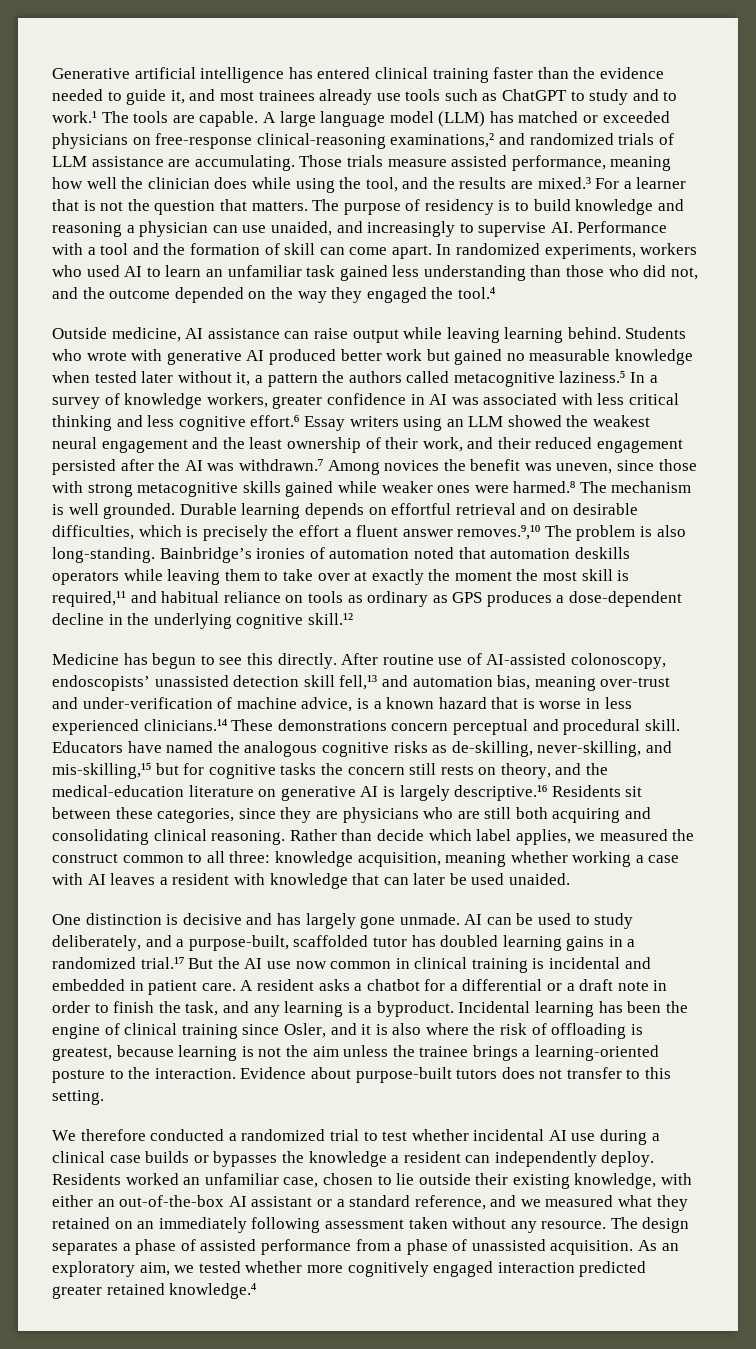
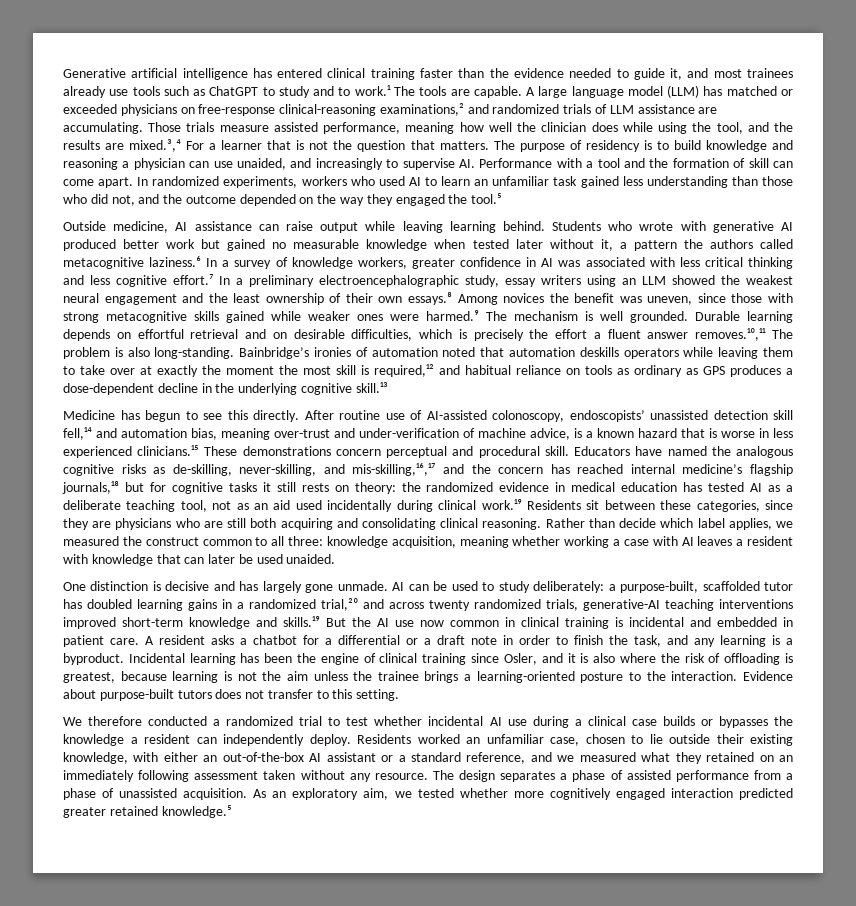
[537,177,591,189] mixed.³ -> [129,139,182,152] mixed.³,⁴
[457,287,495,299] tool.⁴ -> [471,193,503,204] tool.⁵
[559,371,626,383] laziness.⁵ -> [149,255,202,267] laziness.⁶
[250,415,345,431] effort.⁶ Essay -> [173,274,536,287] effort.⁷ In a preliminary electroencephalographic study, essay
[422,437,684,453] [52,459,323,475] work, and their reduced engagement persisted after the AI was withdrawn.⁷ -> [378,292,452,305] own essays.⁸
[513,481,576,493] harmed.⁸ -> [426,310,479,321] harmed.⁹
[457,525,541,540] removes.⁹,¹⁰ -> [695,327,767,341] removes.¹⁰,¹¹
[52,591,126,607] required,¹¹ -> [374,363,434,377] required,¹²
[307,613,353,625] skill.¹² -> [355,381,388,393] skill.¹³
[339,675,378,690] fell,¹³ -> [63,426,92,440] fell,¹⁴
[143,719,227,731] clinicians.¹⁴ -> [137,444,200,456] clinicians.¹⁵
[52,763,151,779] mis-skilling,¹⁵ -> [352,462,793,476] [62,480,119,494] mis-skilling,¹⁶,¹⁷ and the concern has reached internal medicine’s flagship journals,¹⁸
[320,763,405,775] the concern -> [262,482,271,492] it
[500,763,609,779] [52,785,548,801] theory, and the medical-education literature on generative AI is largely descriptive.¹⁶ -> [354,482,794,494] [63,498,522,512] theory: the randomized evidence in medical education has tested AI as a deliberate teaching tool, not as an aid used incidentally during clinical work.¹⁹
[52,935,172,951] deliberately, and -> [533,581,605,593] deliberately:
[140,957,184,969] trial.¹⁷ -> [321,598,793,611] [63,615,320,629] trial,²⁰ and across twenty randomized trials, generative-AI teaching interventions improved short-term knowledge and skills.¹⁹
[169,1283,257,1299] knowledge.⁴ -> [161,805,232,818] knowledge.⁵

